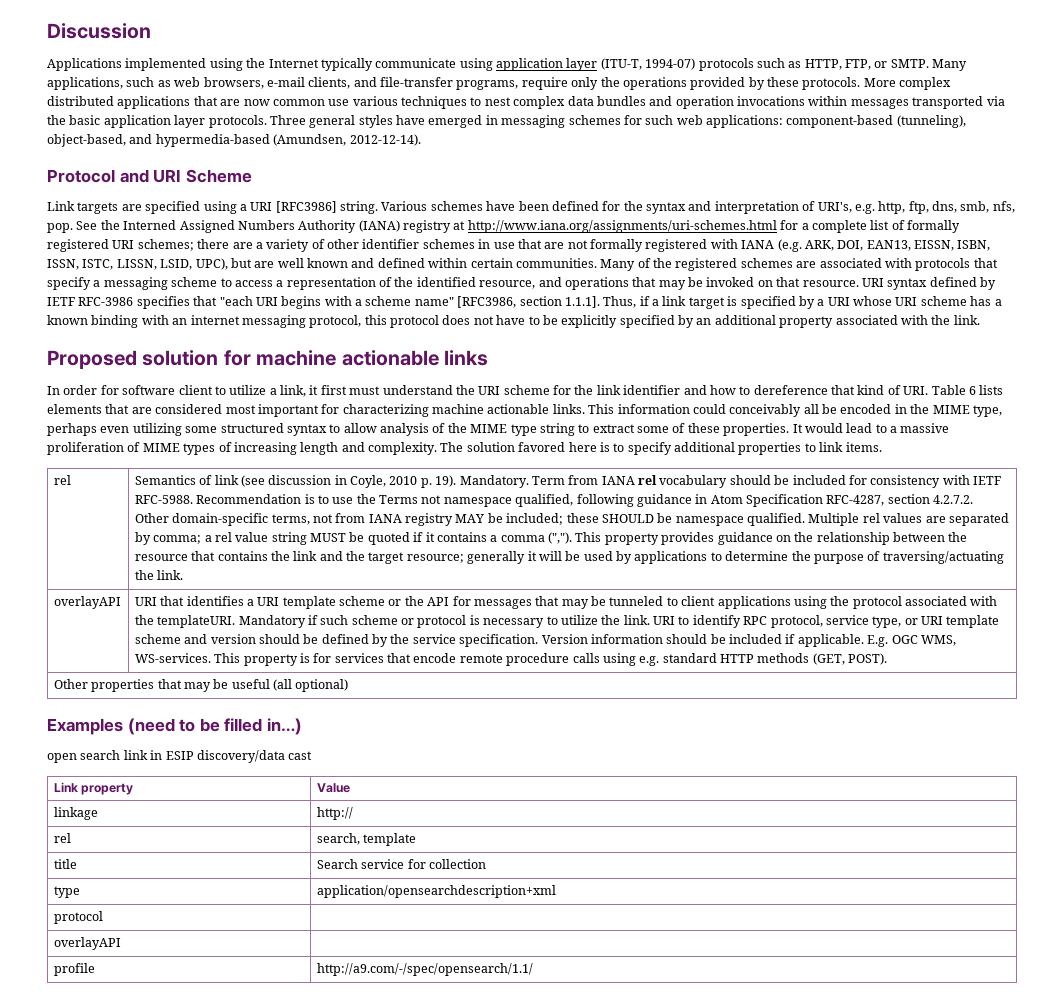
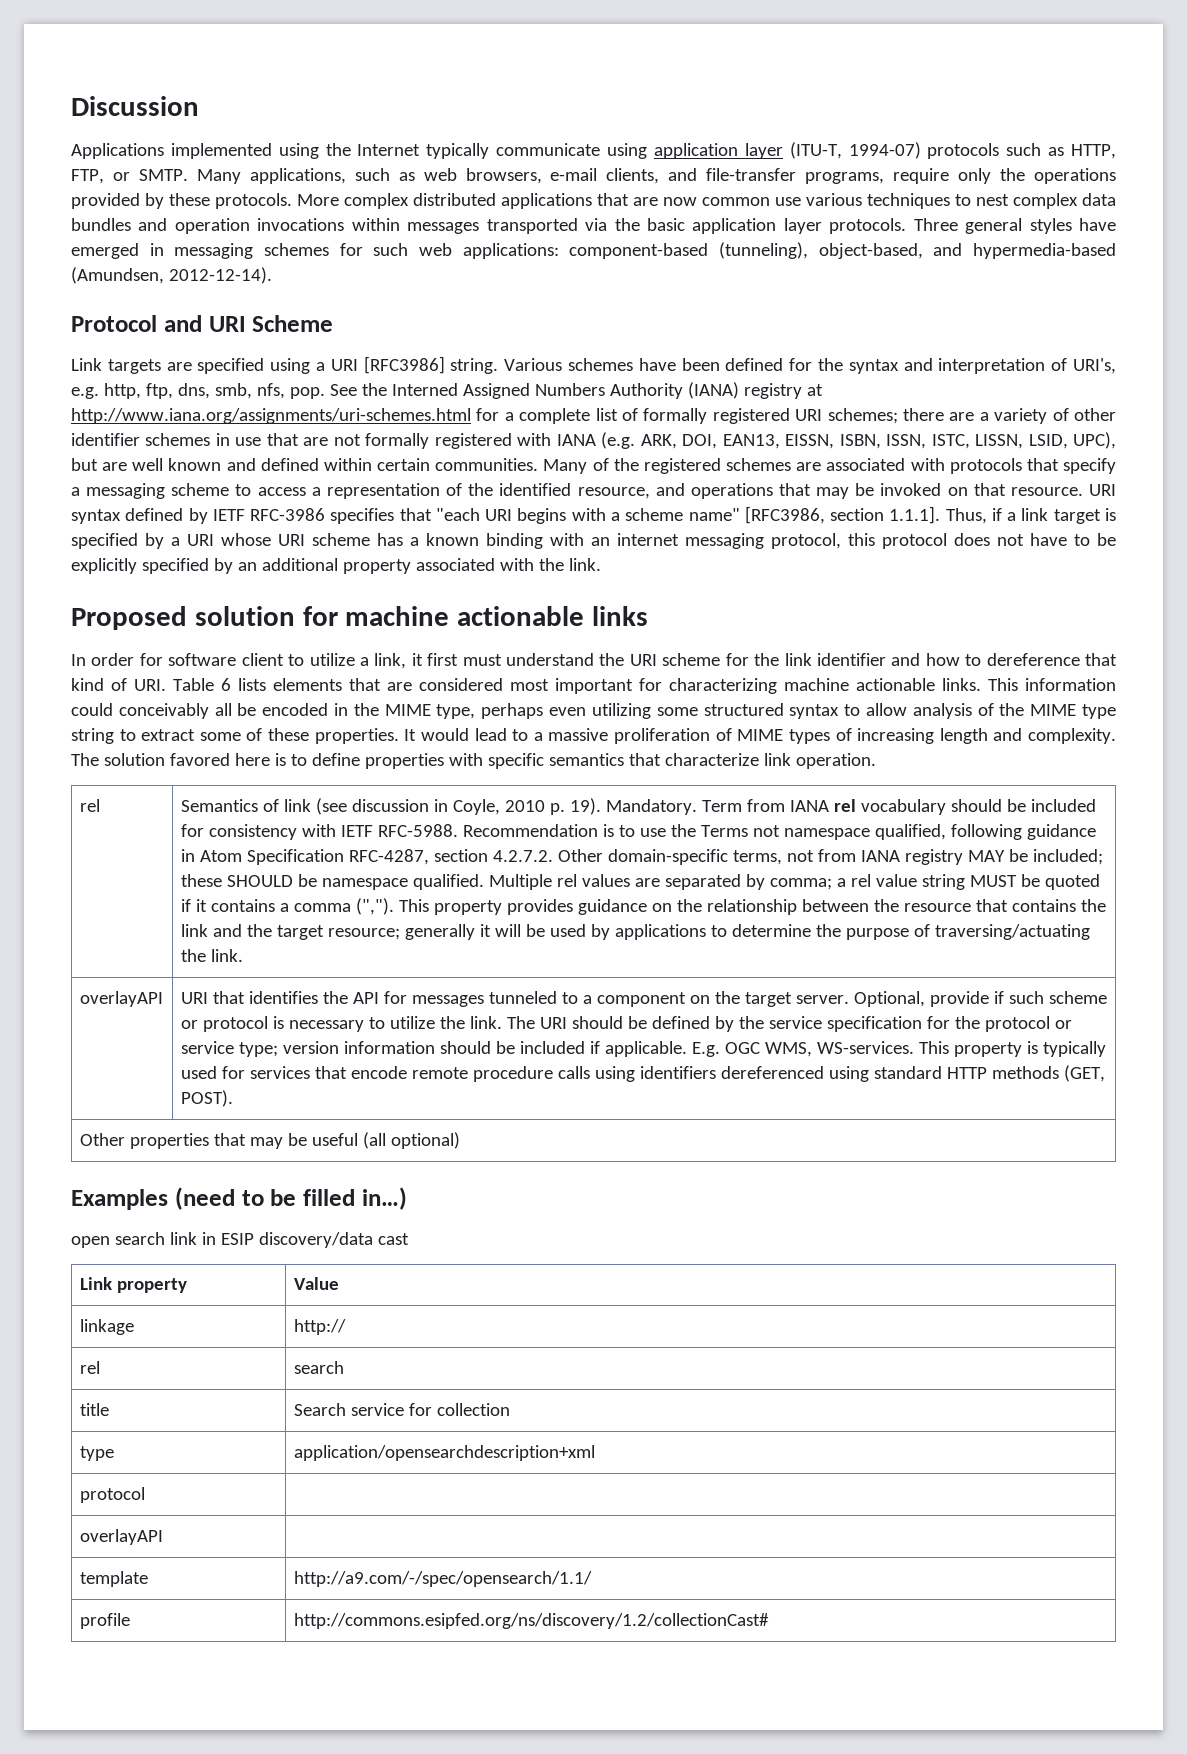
[627,442,882,455] specify additional properties to link items. -> [311,753,876,769] define properties with specific semantics that characterize link operation.
[246,596,998,609] [134,615,306,628] a URI template scheme or the API for messages that may be tunneled to client applications using the protocol associated with the templateURI. Mandatory -> [322,991,989,1007] the API for messages tunneled to a component on the target server. Optional, provide
[653,615,1000,628] [134,634,256,644] URI to identify RPC protocol, service type, or URI template scheme and version -> [506,1016,567,1029] The URI
[459,634,588,647] specification. Version -> [826,1016,1072,1032] [180,1041,339,1057] specification for the protocol or service type; version
(310, 658) none -> [1042,1041,1106,1057] [180,1066,217,1079] typically used
[639,656,660,666] e.g. -> [639,1066,869,1082] identifiers dereferenced using
[316,833,417,846] search, template -> [293,1361,344,1374] search
(121, 943) none -> [79,1571,148,1587] [293,1571,592,1587] // template | http://a9.com/-/spec/opensearch/1.1/
[316,963,533,976] http://a9.com/-/spec/opensearch/1.1/ -> [293,1613,769,1629] http://commons.esipfed.org/ns/discovery/1.2/collectionCast#

